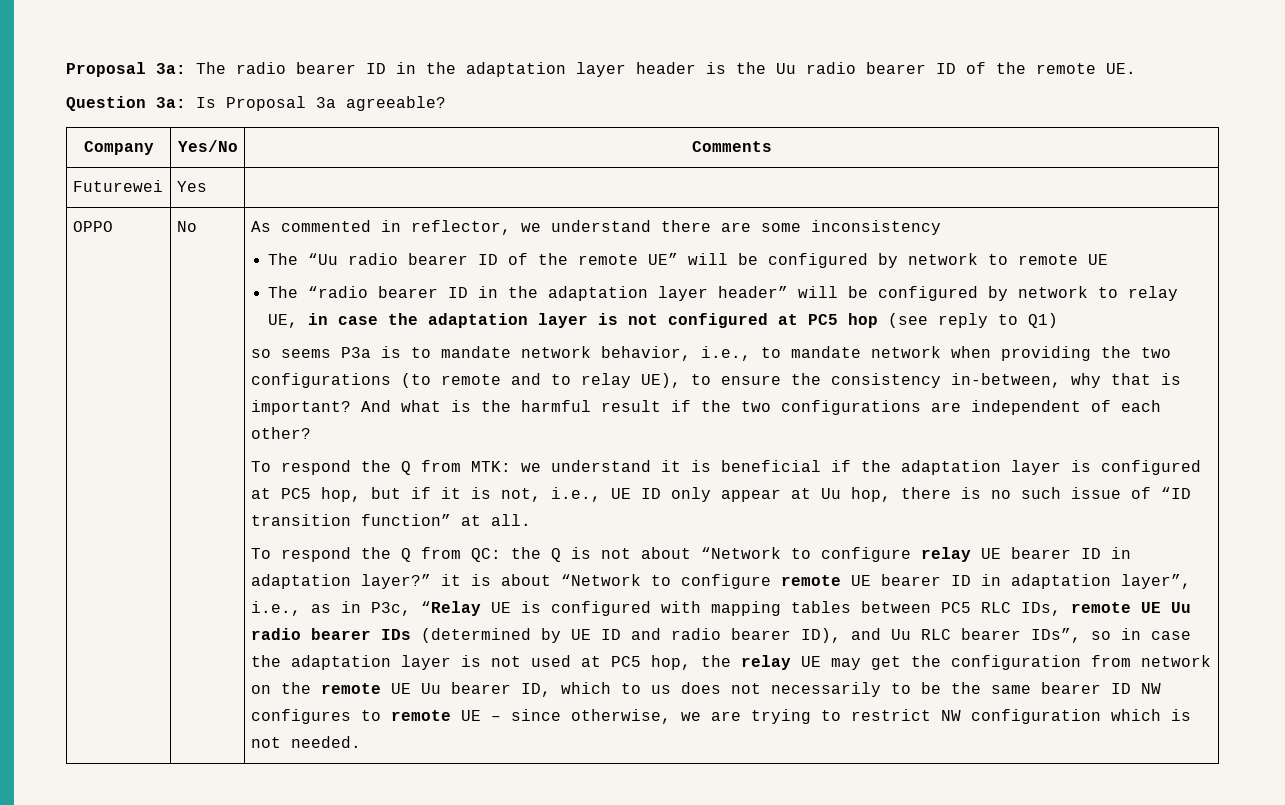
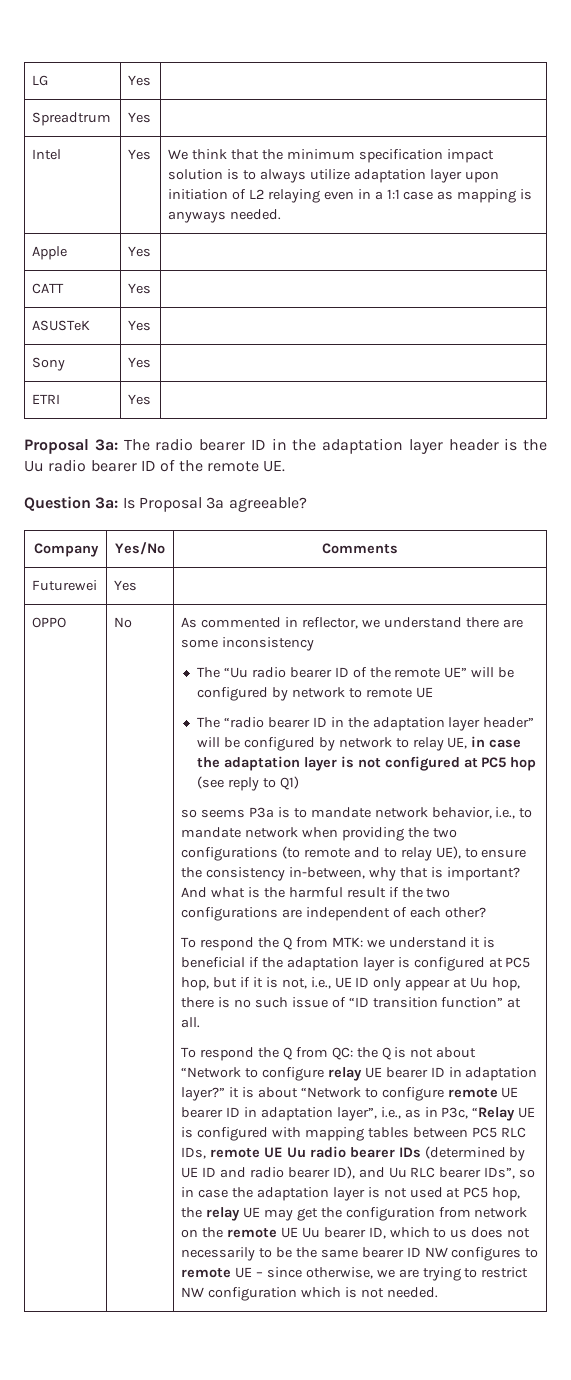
(66, 69) none -> [32,75,49,86] [128,75,152,86] [32,112,112,126] [128,112,152,123] [32,149,62,160] [128,149,152,160] [168,149,494,163] [168,169,499,183] [168,189,533,203] [168,209,282,223] [32,246,68,260] [128,246,152,257] [32,283,65,294] [128,283,152,294] [32,320,91,331] [128,320,152,331] [32,357,66,371] [128,357,152,368] [32,394,61,404] [128,394,152,405] LG | Yes | // Spreadtrum | Yes | // Intel | Yes | We think that the minimum specification impact solution is to always utilize adaptation layer upon initiation of L2 relaying even in a 1:1 case as mapping is anyways needed. // Apple | Yes | // CATT | Yes | // ASUSTeK | Yes | // Sony | Yes | // ETRI | Yes | //

